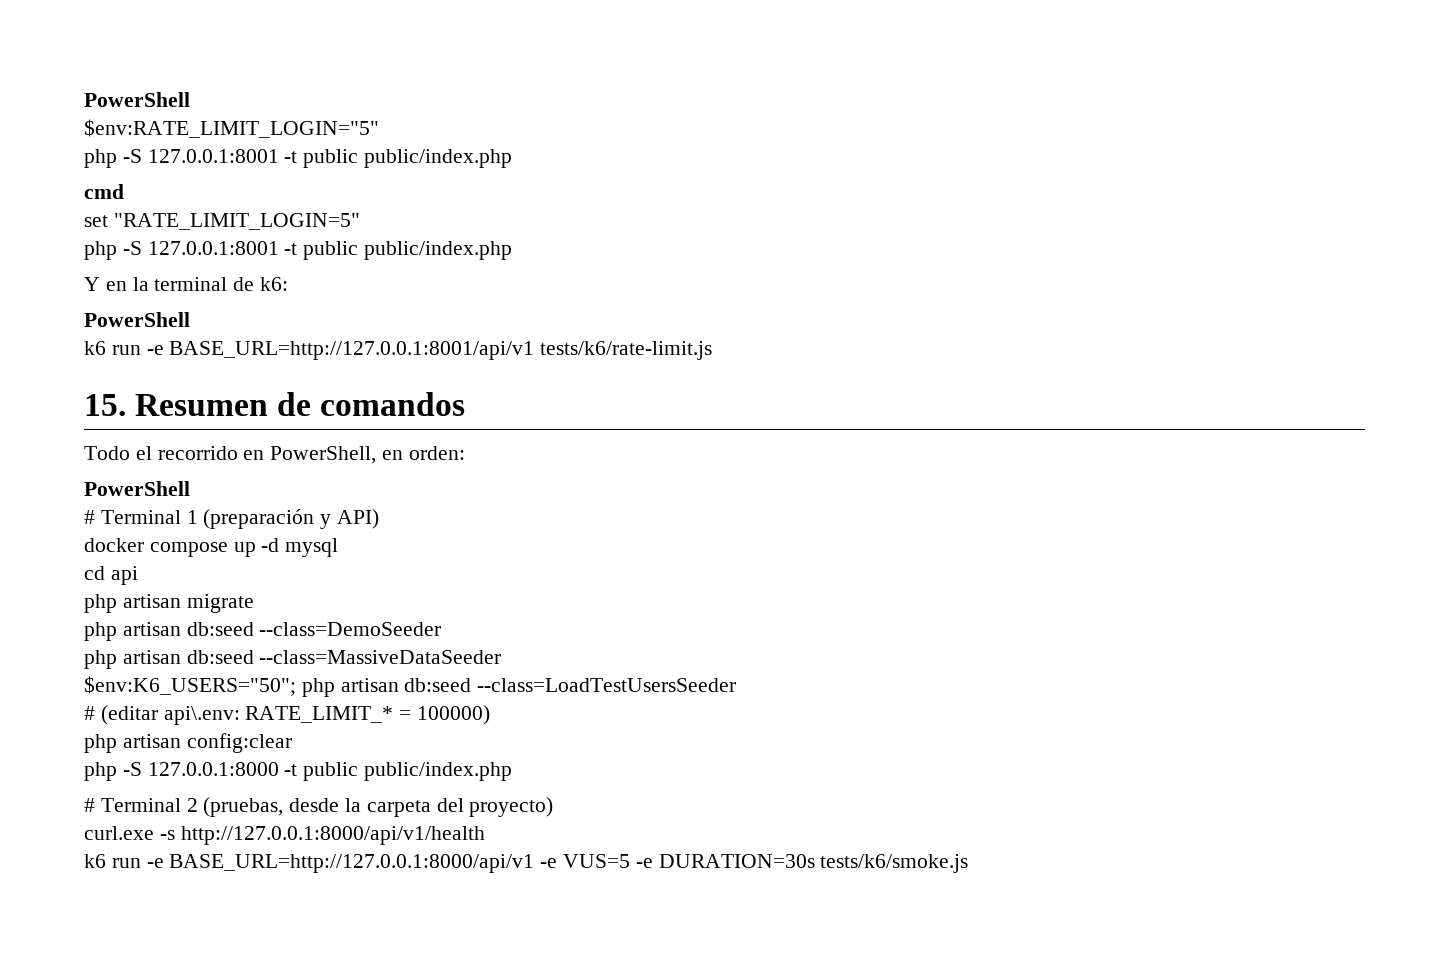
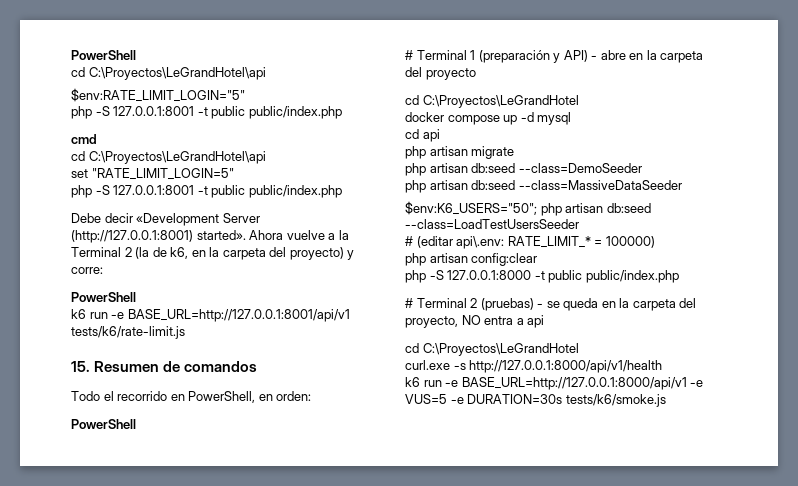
[84,92,190,107] PowerShell -> [71,50,136,60] [71,67,266,80] PowerShell // cd C:\Proyectos\LeGrandHotel\api
(124, 191) none -> [71,151,266,164] // cd C:\Proyectos\LeGrandHotel\api
[84,277,289,291] Y en la terminal de k6: -> [71,213,260,226] [71,230,349,243] [71,247,355,260] [71,267,103,274] Debe decir «Development Server (http://127.0.0.1:8001) started». Ahora vuelve a la Terminal 2 (la de k6, en la carpeta del proyecto) y corre:
(380, 519) none -> [591,50,704,63] [405,67,476,80] [405,95,579,108] - abre en la carpeta del proyecto // cd C:\Proyectos\LeGrandHotel
[203,797,554,817] (pruebas, desde la carpeta del proyecto) -> [480,298,697,311] [405,315,545,328] [405,343,579,356] (pruebas) - se queda en la carpeta del proyecto, NO entra a api // cd C:\Proyectos\LeGrandHotel

